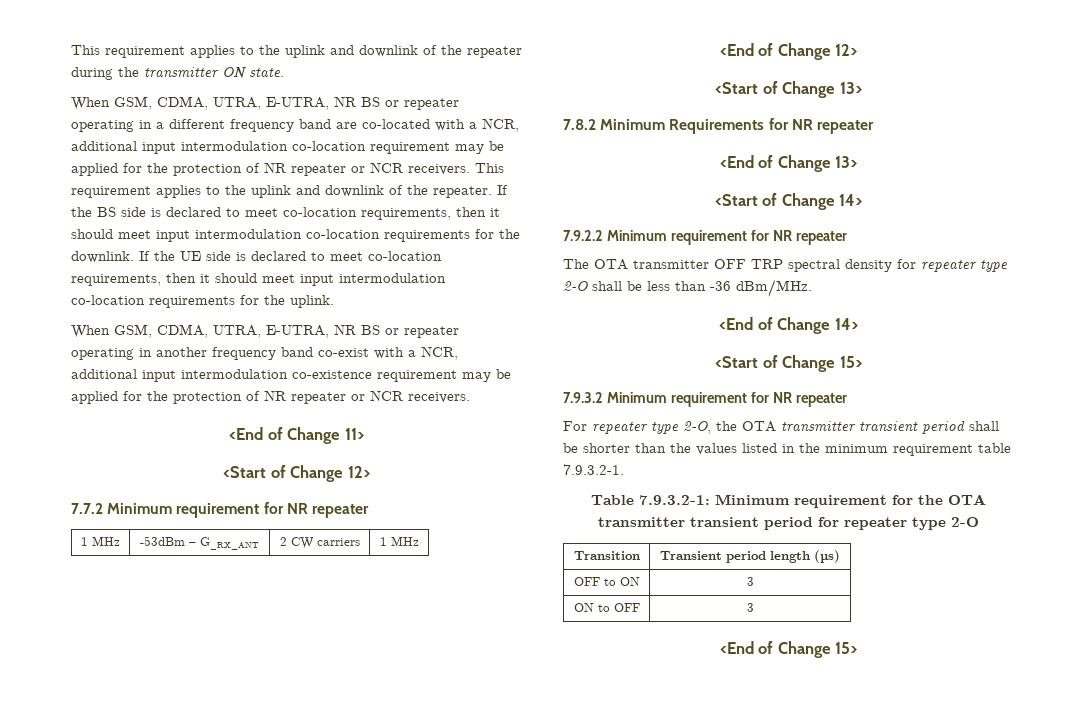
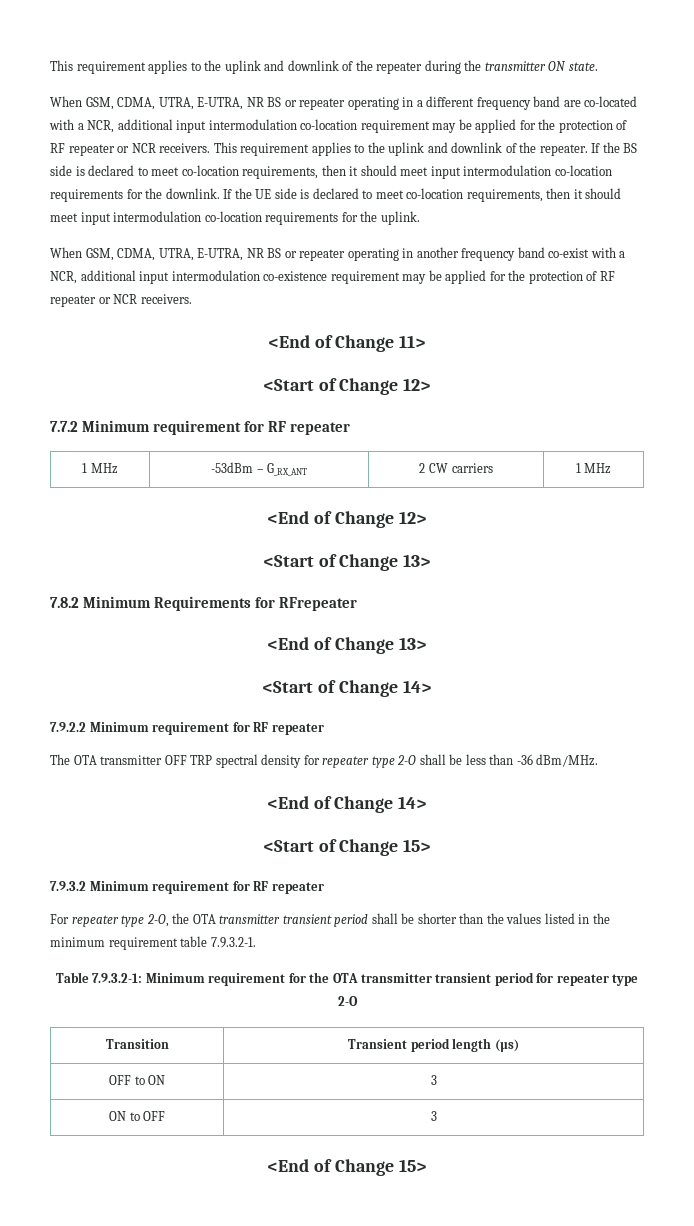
[264,162,286,173] NR -> [50,143,65,153] RF
[264,390,286,401] NR -> [599,271,615,281] RF
[286,503,308,514] NR -> [268,421,287,432] RF
[791,119,874,134] NR repeater -> [279,597,358,611] RFrepeater
[772,230,792,241] NR -> [253,722,269,732] RF
[772,392,792,403] NR -> [253,881,269,891] RF

